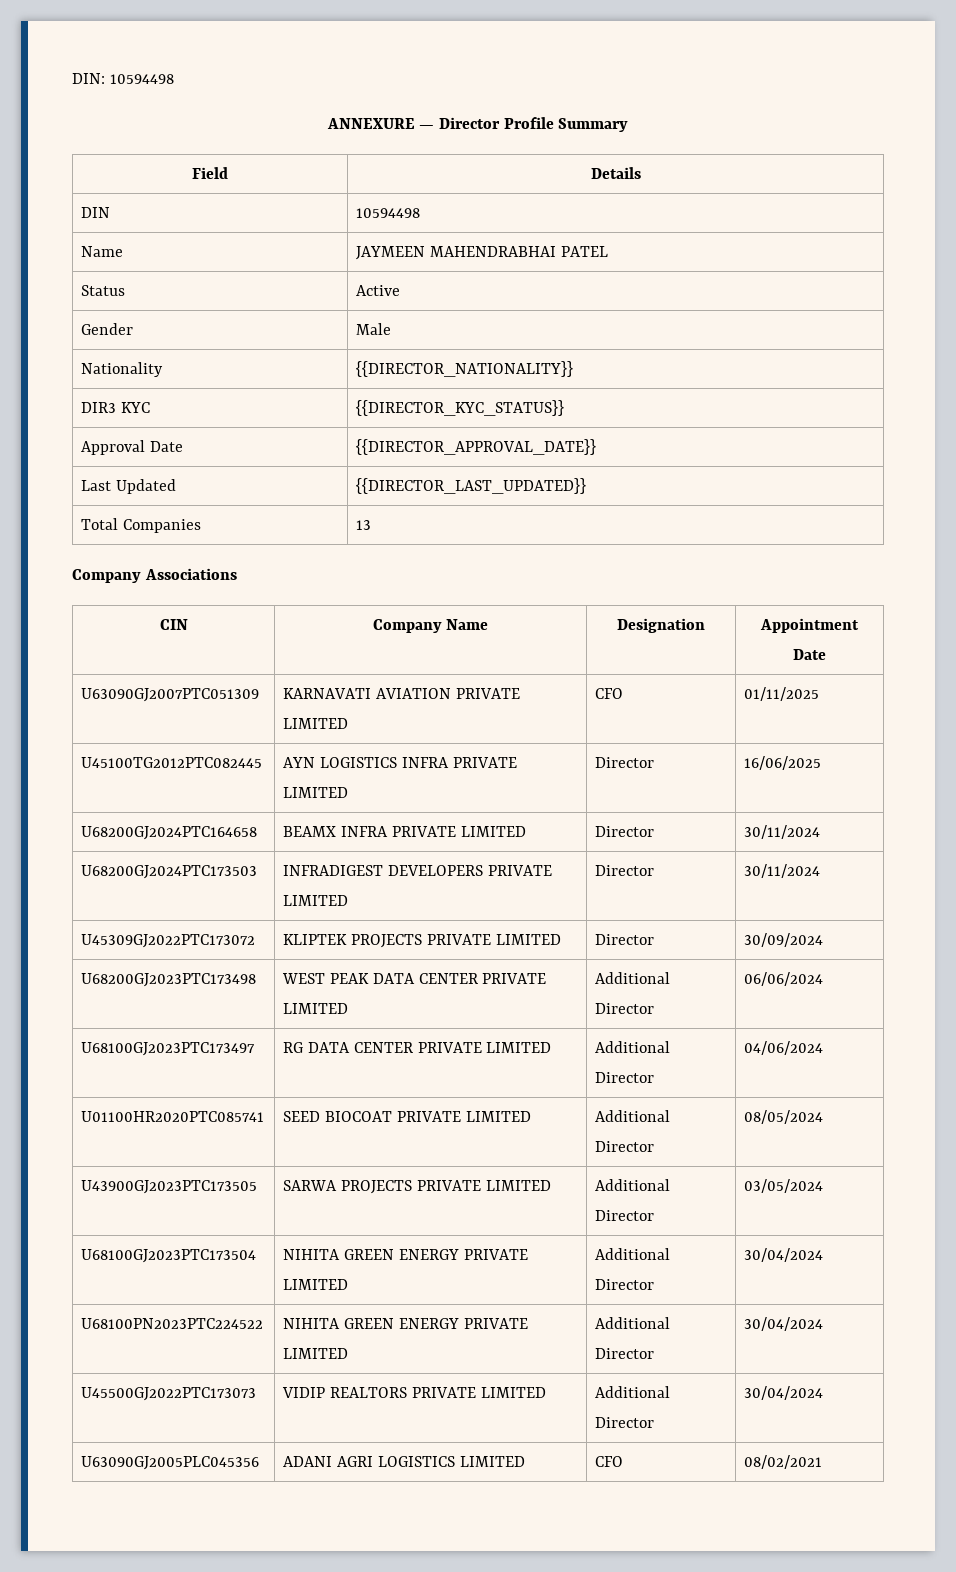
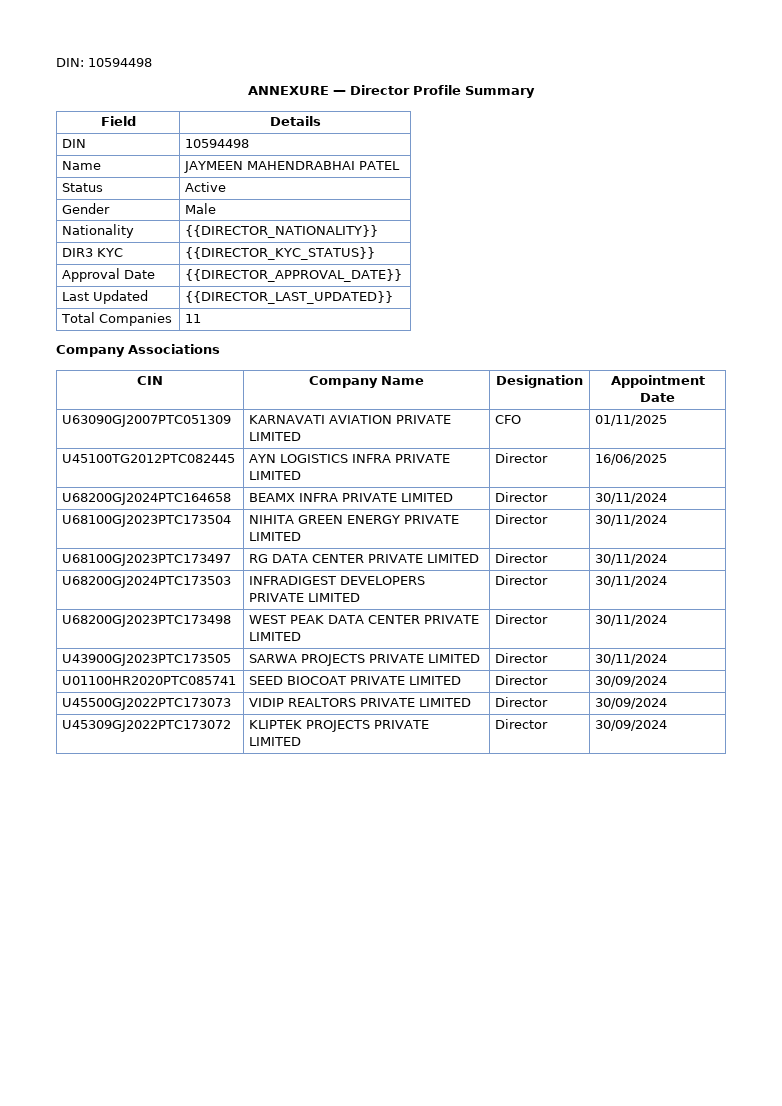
[356,520,372,530] 13 -> [185,314,202,323] 11
(821, 832) none -> [62,515,232,527] [249,515,460,524] [249,532,302,541] [495,514,549,524] [595,515,668,526] [62,554,232,566] [249,554,480,563] [495,553,549,563] [595,554,668,565] // U68100GJ2023PTC173504 | NIHITA GREEN ENERGY PRIVATE LIMITED | Director | 30/11/2024 // U68100GJ2023PTC173497 | RG DATA CENTER PRIVATE LIMITED | Director | 30/11/2024
(821, 871) none -> [62,615,232,627] [249,615,480,624] [249,632,302,641] [495,614,549,624] [595,615,668,626] [62,654,232,666] [249,654,481,666] [495,653,549,663] [595,654,668,665] [62,676,237,685] [249,676,462,685] [495,675,549,685] [595,676,668,687] [62,698,232,710] [249,698,472,707] [495,697,549,707] [595,698,668,709] // U68200GJ2023PTC173498 | WEST PEAK DATA CENTER PRIVATE LIMITED | Director | 30/11/2024 // U43900GJ2023PTC173505 | SARWA PROJECTS PRIVATE LIMITED | Director | 30/11/2024 // U01100HR2020PTC085741 | SEED BIOCOAT PRIVATE LIMITED | Director | 30/09/2024 // U45500GJ2022PTC173073 | VIDIP REALTORS PRIVATE LIMITED | Director | 30/09/2024
[81,973,257,987] [282,973,547,984] [283,1003,349,1014] [595,972,671,984] [595,1003,655,1014] [744,972,824,986] [81,1042,256,1056] [283,1042,552,1053] [595,1041,671,1053] [595,1072,655,1083] [744,1041,824,1055] [81,1111,265,1122] [283,1111,531,1122] [595,1110,671,1122] [595,1141,655,1152] [744,1110,824,1124] [81,1180,258,1194] [283,1180,551,1194] [595,1179,671,1191] [595,1210,655,1221] [744,1179,824,1193] [81,1249,257,1263] [283,1249,528,1260] [283,1279,349,1290] [595,1248,671,1260] [595,1279,655,1290] [744,1248,824,1262] [81,1318,264,1329] [283,1318,528,1329] [283,1348,349,1359] [595,1317,671,1329] [595,1348,655,1359] [744,1317,824,1331] [81,1387,257,1401] [282,1387,546,1398] [595,1386,671,1398] [595,1417,655,1428] [744,1386,824,1400] [81,1456,260,1470] [283,1456,525,1467] [595,1456,624,1467] [744,1455,823,1469] // U68200GJ2023PTC173498 | WEST PEAK DATA CENTER PRIVATE LIMITED | Additional Director | 06/06/2024 // U68100GJ2023PTC173497 | RG DATA CENTER PRIVATE LIMITED | Additional Director | 04/06/2024 // U01100HR2020PTC085741 | SEED BIOCOAT PRIVATE LIMITED | Additional Director | 08/05/2024 // U43900GJ2023PTC173505 | SARWA PROJECTS PRIVATE LIMITED | Additional Director | 03/05/2024 // U68100GJ2023PTC173504 | NIHITA GREEN ENERGY PRIVATE LIMITED | Additional Director | 30/04/2024 // U68100PN2023PTC224522 | NIHITA GREEN ENERGY PRIVATE LIMITED | Additional Director | 30/04/2024 // U45500GJ2022PTC173073 | VIDIP REALTORS PRIVATE LIMITED | Additional Director | 30/04/2024 // U63090GJ2005PLC045356 | ADANI AGRI LOGISTICS LIMITED | CFO | 08/02/2021 -> (668, 725) none

